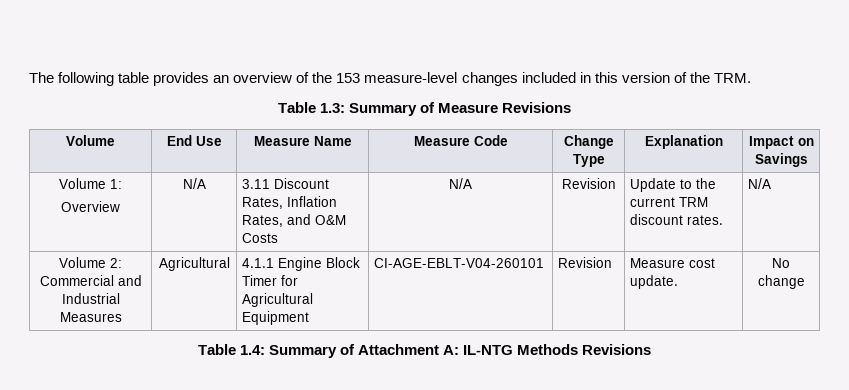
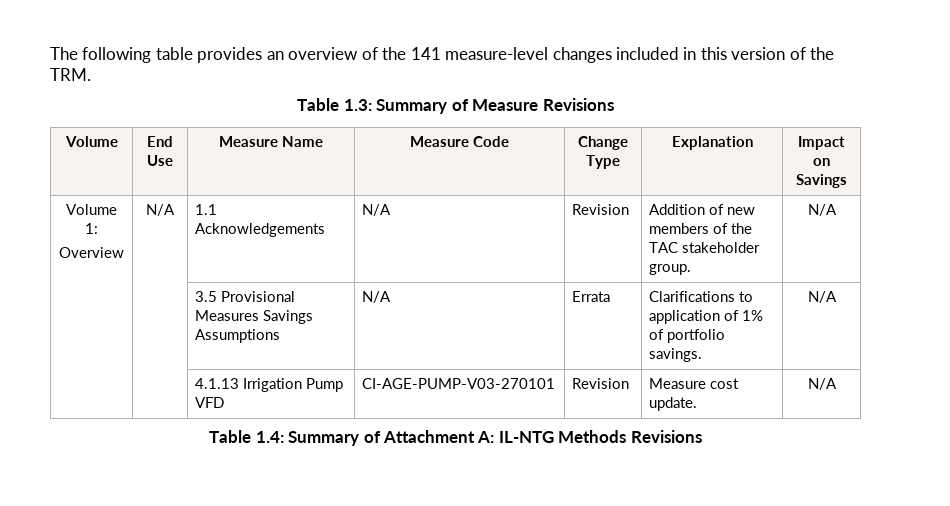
[336,73,361,83] 153 -> [410,47,441,60] 141
[242,178,330,189] [242,196,338,209] [242,214,347,227] [242,233,279,243] [448,178,472,189] [561,178,616,189] [630,178,717,192] [630,197,709,207] [630,214,724,225] [748,178,772,189] [59,257,122,268] [39,275,142,286] [61,293,120,304] [59,312,122,322] [158,257,230,271] [242,257,361,271] [242,275,299,286] [242,293,314,307] [242,311,310,325] [374,258,545,268] 3.11 Discount Rates, Inflation Rates, and O&M Costs | N/A | Revision | Update to the current TRM discount rates. | N/A // Volume 2: Commercial and Industrial Measures | Agricultural | 4.1.1 Engine Block Timer for Agricultural Equipment | CI-AGE-EBLT-V04-260101 -> [194,204,217,215] [194,223,325,237] [361,204,391,216] [571,204,629,215] [648,204,756,215] [648,223,753,234] [648,242,761,253] [648,264,691,275] [807,204,837,216] [194,291,296,302] [194,310,314,324] [194,329,280,343] [361,291,391,303] [571,291,610,302] [648,291,754,302] [648,310,764,324] [648,329,726,343] [648,348,702,362] [807,291,837,303] [194,378,344,392] [194,397,224,408] [361,378,555,389] 1.1 Acknowledgements | N/A | Revision | Addition of new members of the TAC stakeholder group. | N/A // | | 3.5 Provisional Measures Savings Assumptions | N/A | Errata | Clarifications to application of 1% of portfolio savings. | N/A // | | 4.1.13 Irrigation Pump VFD | CI-AGE-PUMP-V03-270101
[772,258,790,268] [757,275,805,289] No change -> [807,378,837,390] N/A

